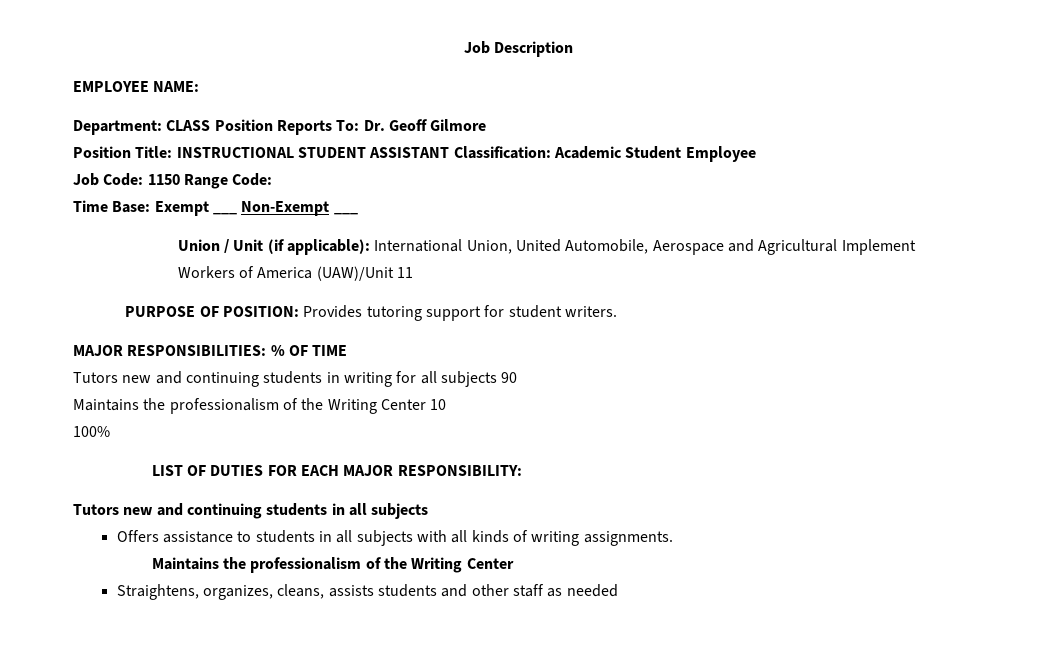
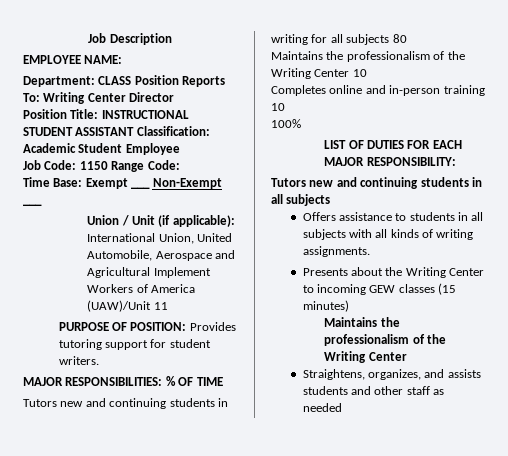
[363,119,487,131] Dr. Geoff Gilmore -> [43,92,175,104] Writing Center Director
[501,372,518,383] 90 -> [392,34,407,43] 80
(447, 404) none -> [271,85,485,96] [271,103,285,111] // Completes online and in-person training 10
(673, 538) none -> [302,267,485,278] [302,283,457,295] [302,300,349,312] // Presents about the Writing Center to incoming GEW classes (15 minutes)
[277,584,325,599] cleans, -> [424,369,445,378] and

